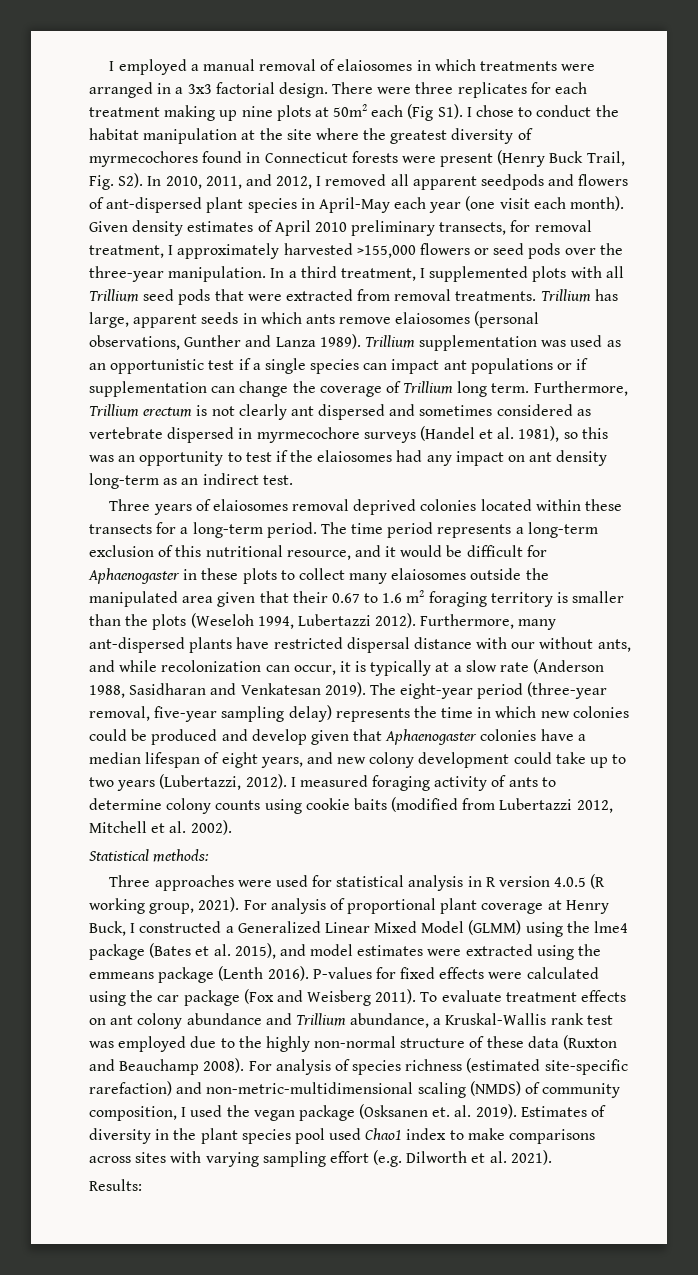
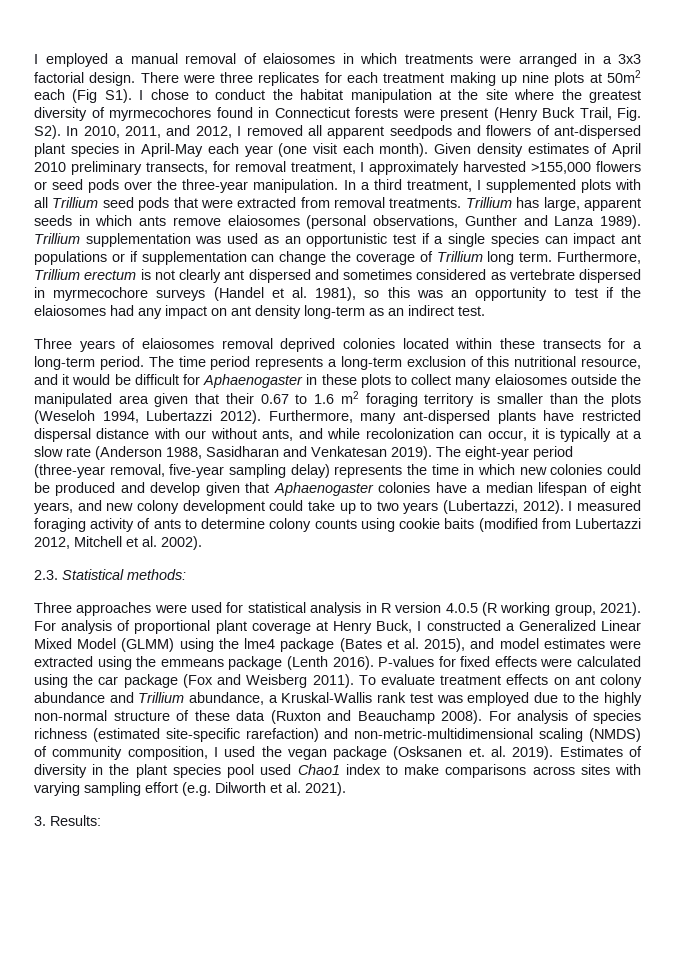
(232, 827) none -> [34,570,58,580] 2.3.
(552, 1157) none -> [34,816,46,826] 3.

